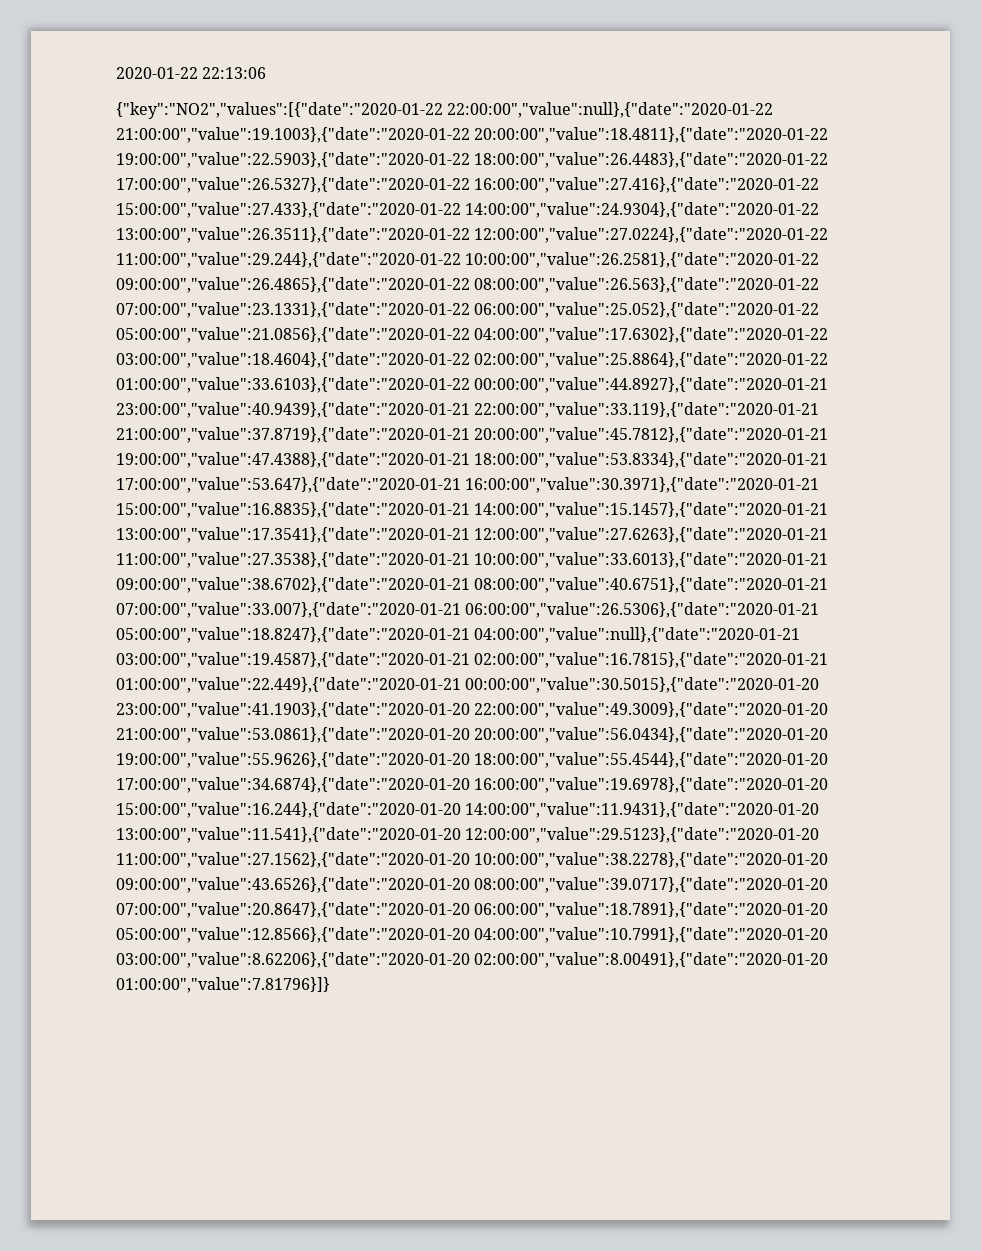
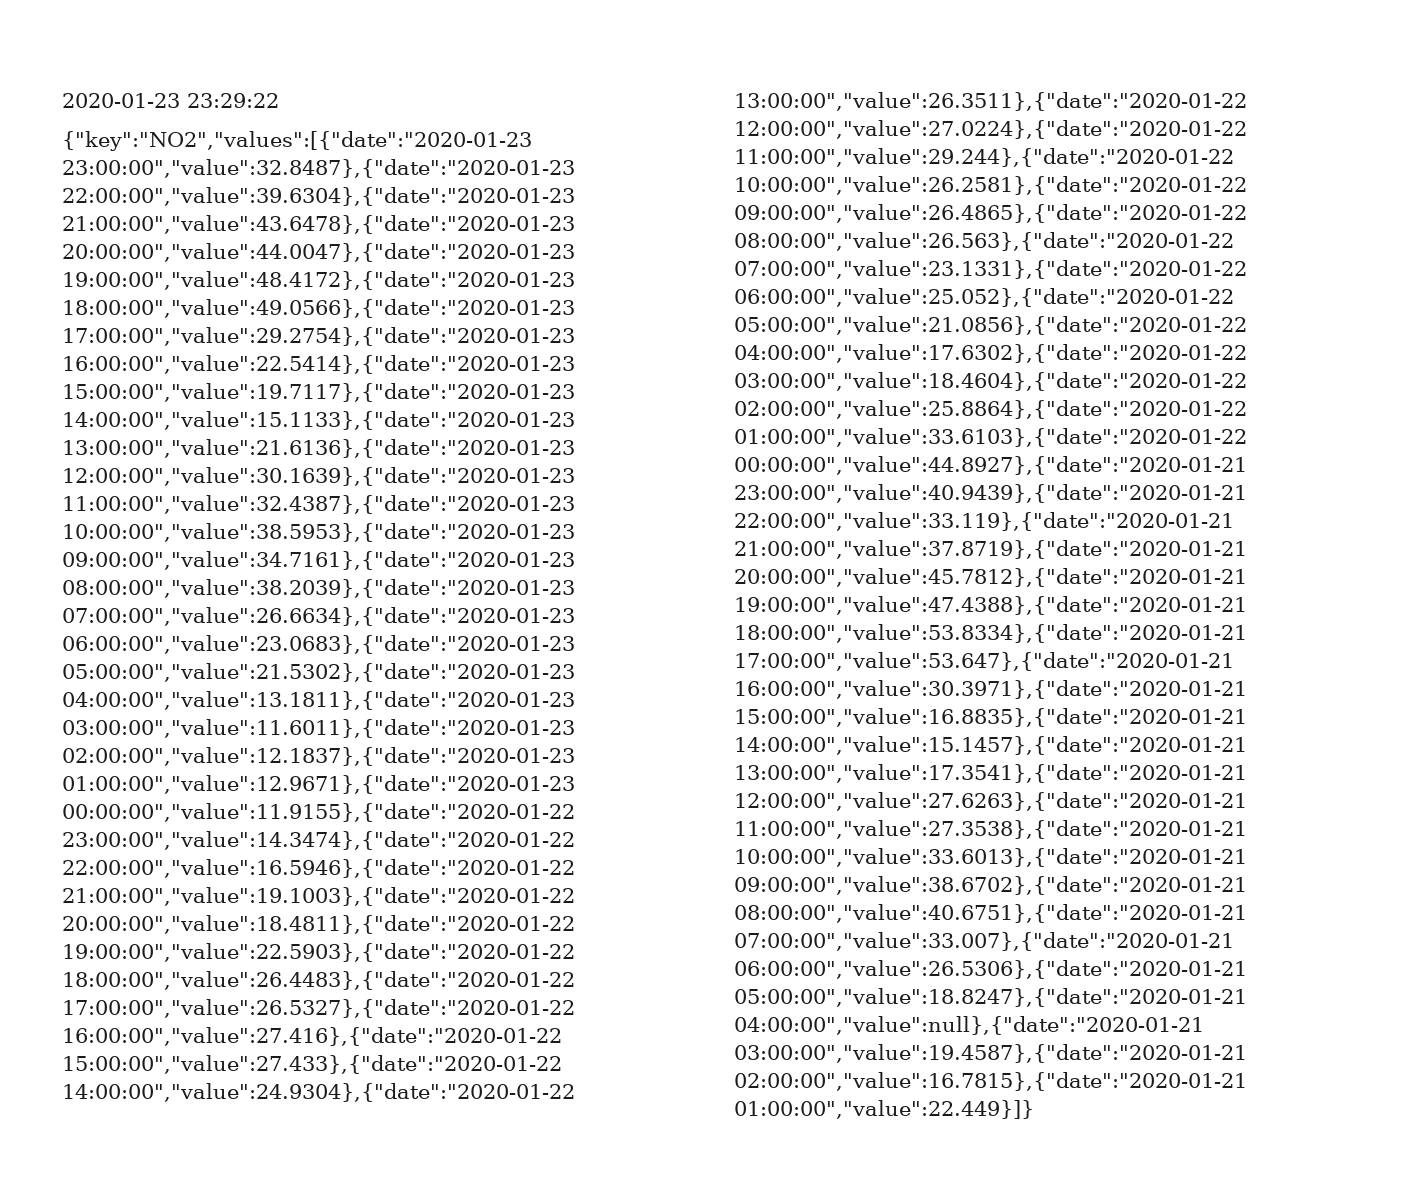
[116,67,267,79] [116,102,774,119] 2020-01-22 22:13:06 // {"key":"NO2","values":[{"date":"2020-01-22 22:00:00","value":null},{"date":"2020-01-22 -> [62,93,279,108] [62,131,532,151] [62,159,575,178] [62,187,575,206] [62,215,575,234] [62,243,575,262] [62,271,575,290] [62,299,575,318] [62,327,575,346] [62,355,575,374] [62,383,575,402] [62,411,575,430] [62,439,575,458] [62,467,575,486] [62,495,575,514] [62,523,575,542] [62,551,575,570] [62,579,575,598] [62,607,575,626] [62,635,575,654] [62,663,575,682] [62,691,575,710] [62,719,575,738] [62,747,575,766] [62,775,575,794] [62,803,575,822] [62,831,575,850] [62,859,575,878] 2020-01-23 23:29:22 // {"key":"NO2","values":[{"date":"2020-01-23 23:00:00","value":32.8487},{"date":"2020-01-23 22:00:00","value":39.6304},{"date":"2020-01-23 21:00:00","value":43.6478},{"date":"2020-01-23 20:00:00","value":44.0047},{"date":"2020-01-23 19:00:00","value":48.4172},{"date":"2020-01-23 18:00:00","value":49.0566},{"date":"2020-01-23 17:00:00","value":29.2754},{"date":"2020-01-23 16:00:00","value":22.5414},{"date":"2020-01-23 15:00:00","value":19.7117},{"date":"2020-01-23 14:00:00","value":15.1133},{"date":"2020-01-23 13:00:00","value":21.6136},{"date":"2020-01-23 12:00:00","value":30.1639},{"date":"2020-01-23 11:00:00","value":32.4387},{"date":"2020-01-23 10:00:00","value":38.5953},{"date":"2020-01-23 09:00:00","value":34.7161},{"date":"2020-01-23 08:00:00","value":38.2039},{"date":"2020-01-23 07:00:00","value":26.6634},{"date":"2020-01-23 06:00:00","value":23.0683},{"date":"2020-01-23 05:00:00","value":21.5302},{"date":"2020-01-23 04:00:00","value":13.1811},{"date":"2020-01-23 03:00:00","value":11.6011},{"date":"2020-01-23 02:00:00","value":12.1837},{"date":"2020-01-23 01:00:00","value":12.9671},{"date":"2020-01-23 00:00:00","value":11.9155},{"date":"2020-01-22 23:00:00","value":14.3474},{"date":"2020-01-22 22:00:00","value":16.5946},{"date":"2020-01-22
[116,677,820,693] [116,702,829,718] [116,727,829,743] [116,752,829,768] [116,777,829,793] [116,802,820,818] [116,827,820,843] [116,852,829,868] [116,877,829,893] [116,902,829,918] [116,927,829,943] [116,952,829,968] [116,977,330,993] 01:00:00","value":22.449},{"date":"2020-01-21 00:00:00","value":30.5015},{"date":"2020-01-20 23:00:00","value":41.1903},{"date":"2020-01-20 22:00:00","value":49.3009},{"date":"2020-01-20 21:00:00","value":53.0861},{"date":"2020-01-20 20:00:00","value":56.0434},{"date":"2020-01-20 19:00:00","value":55.9626},{"date":"2020-01-20 18:00:00","value":55.4544},{"date":"2020-01-20 17:00:00","value":34.6874},{"date":"2020-01-20 16:00:00","value":19.6978},{"date":"2020-01-20 15:00:00","value":16.244},{"date":"2020-01-20 14:00:00","value":11.9431},{"date":"2020-01-20 13:00:00","value":11.541},{"date":"2020-01-20 12:00:00","value":29.5123},{"date":"2020-01-20 11:00:00","value":27.1562},{"date":"2020-01-20 10:00:00","value":38.2278},{"date":"2020-01-20 09:00:00","value":43.6526},{"date":"2020-01-20 08:00:00","value":39.0717},{"date":"2020-01-20 07:00:00","value":20.8647},{"date":"2020-01-20 06:00:00","value":18.7891},{"date":"2020-01-20 05:00:00","value":12.8566},{"date":"2020-01-20 04:00:00","value":10.7991},{"date":"2020-01-20 03:00:00","value":8.62206},{"date":"2020-01-20 02:00:00","value":8.00491},{"date":"2020-01-20 01:00:00","value":7.81796}]} -> [734,1100,1034,1119] 01:00:00","value":22.449}]}

